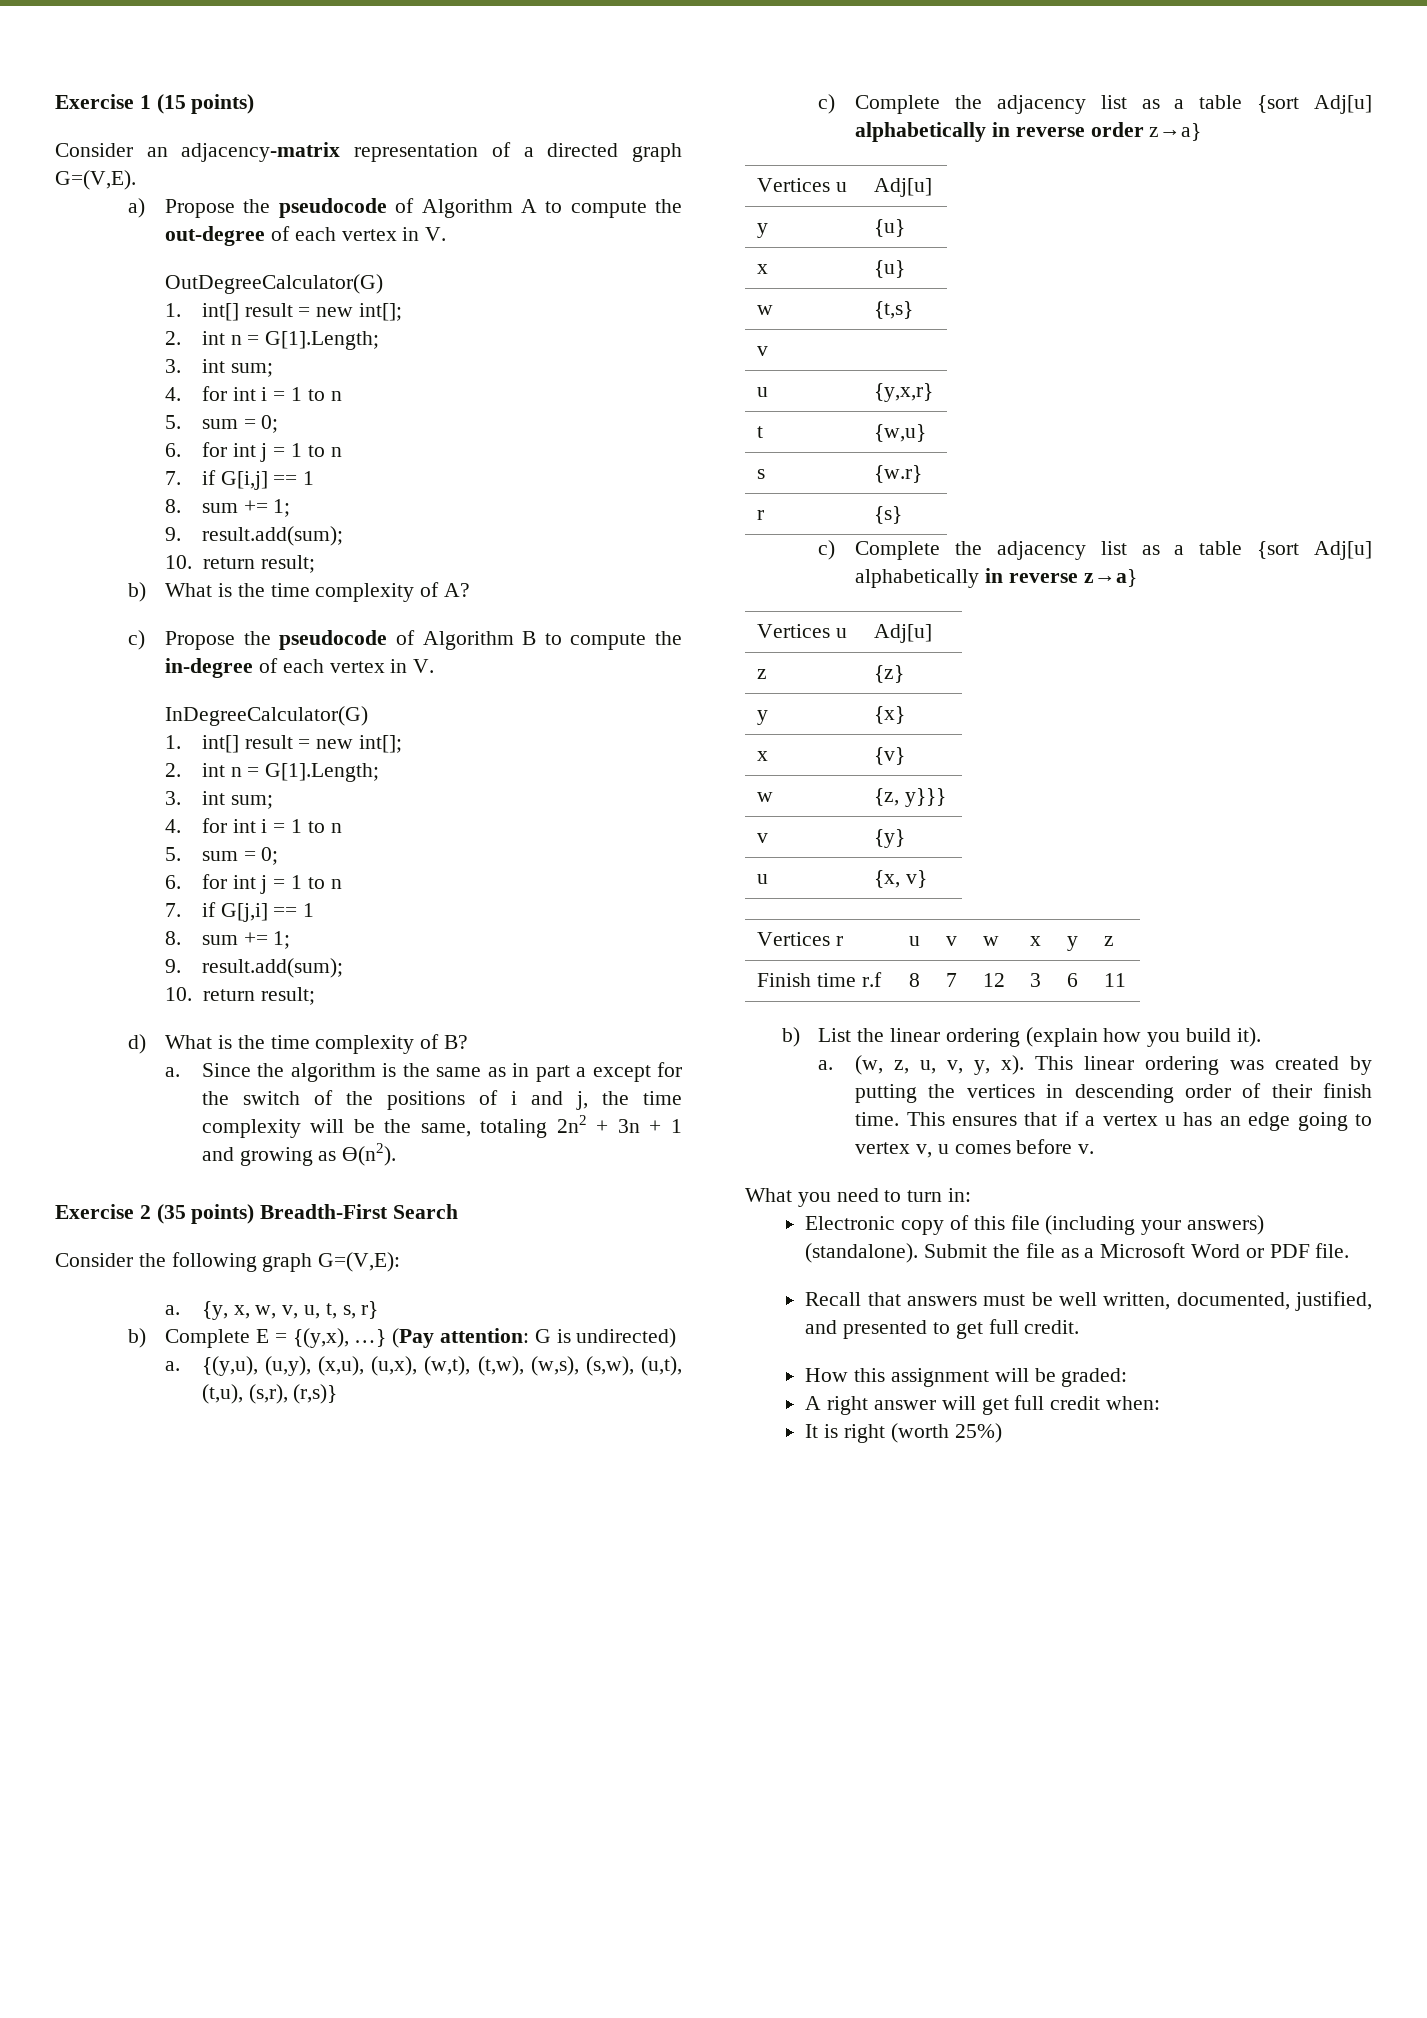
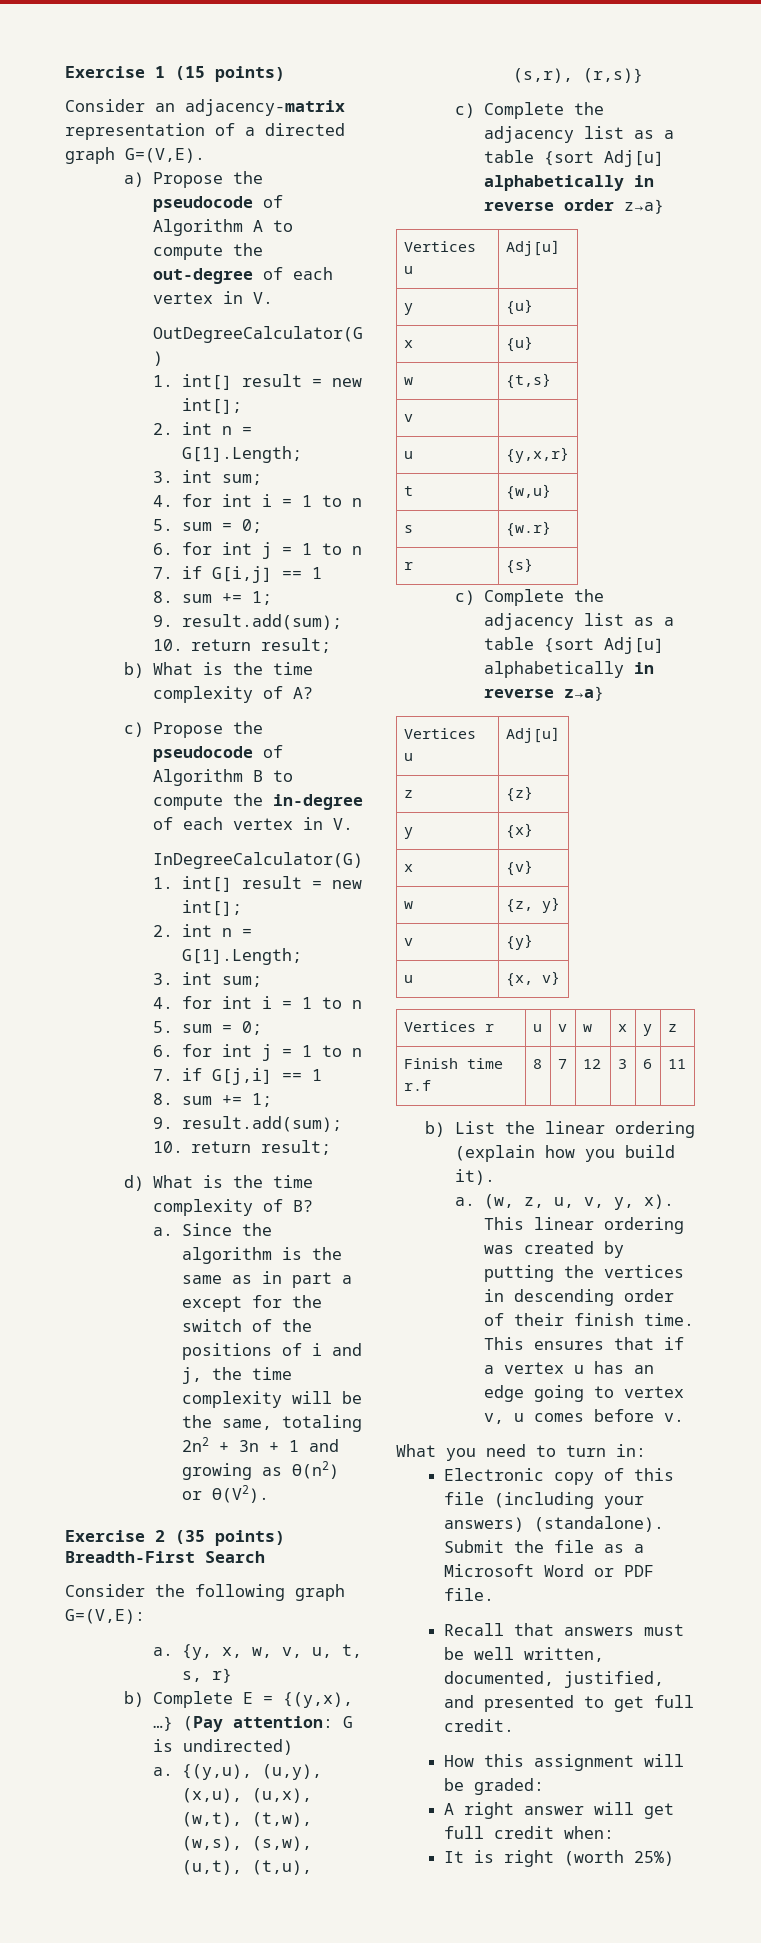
[342,1143,397,1166] Ɵ(n2). -> [292,1461,340,1479] [182,1485,270,1503] Ɵ(n2) or Ɵ(V2).
[905,788,947,807] y}}} -> [541,897,560,913] y}

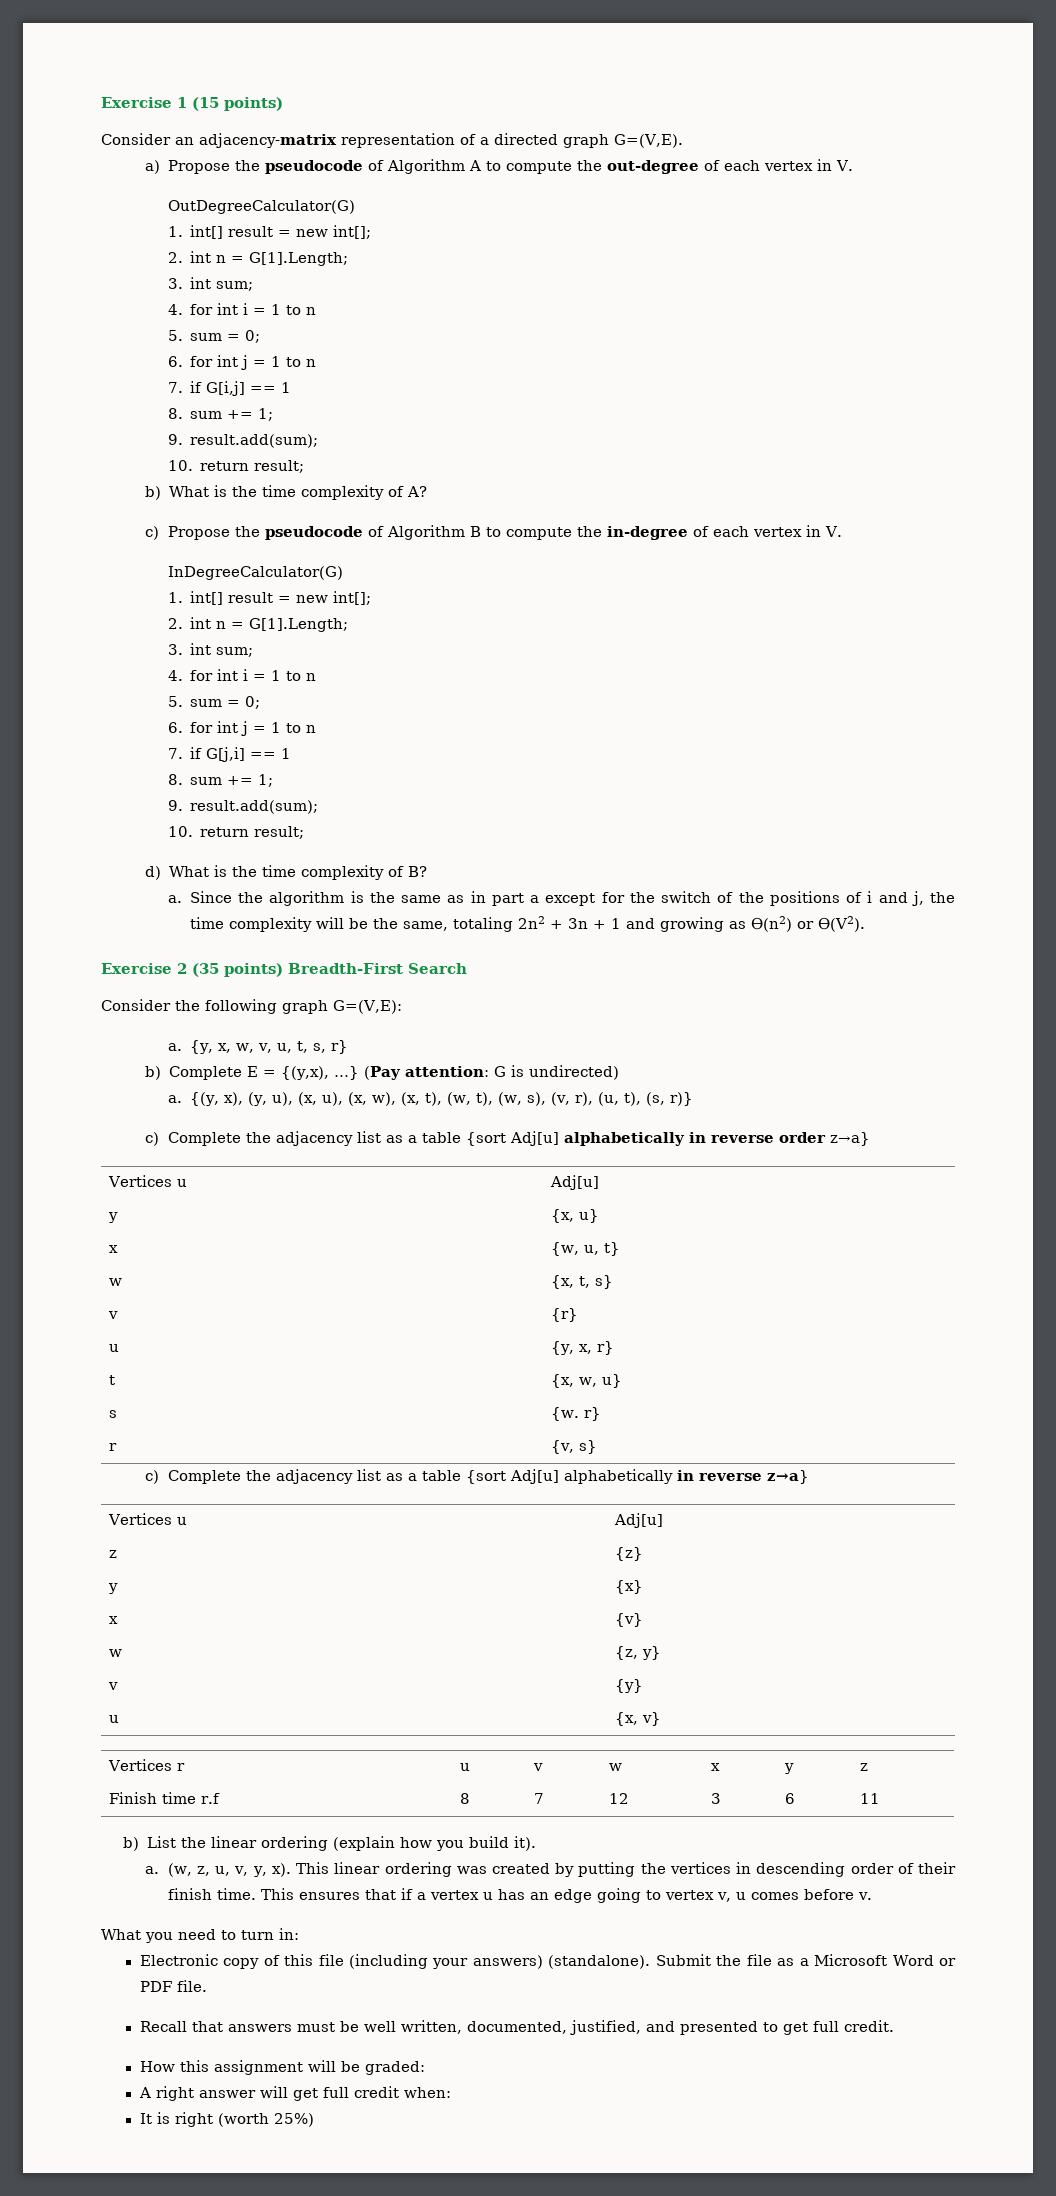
[182,1764,323,1780] [182,1788,313,1803] [182,1812,313,1827] [182,1836,313,1851] [182,1860,313,1875] [513,68,644,83] {(y,u), (u,y), (x,u), (u,x), (w,t), (t,w), (w,s), (s,w), (u,t), (t,u), (s,r), (r,s)} -> [189,1092,693,1106] {(y, x), (y, u), (x, u), (x, w), (x, t), (w, t), (w, s), (v, r), (u, t), (s, r)}
[505,299,533,315] [403,340,413,348] [505,336,533,352] [403,377,413,385] [505,373,551,389] [403,414,413,422] [403,451,413,459] [505,447,569,463] [403,486,413,496] [505,484,551,500] {u} // x | {u} // w | {t,s} // v | // u | {y,x,r} // t | {w,u} -> [551,1209,600,1223] [109,1245,119,1253] [551,1242,620,1256] [109,1278,123,1286] [551,1275,614,1289] [108,1311,119,1319] [551,1308,579,1322] [109,1344,120,1352] [551,1341,614,1355] [109,1375,116,1385] [551,1374,622,1388] {x, u} // x | {w, u, t} // w | {x, t, s} // v | {r} // u | {y, x, r} // t | {x, w, u}
[505,521,551,537] [403,562,413,570] [505,558,533,574] {w.r} // r | {s} -> [551,1407,601,1421] [109,1443,118,1451] [551,1440,597,1454] {w. r} // r | {v, s}

